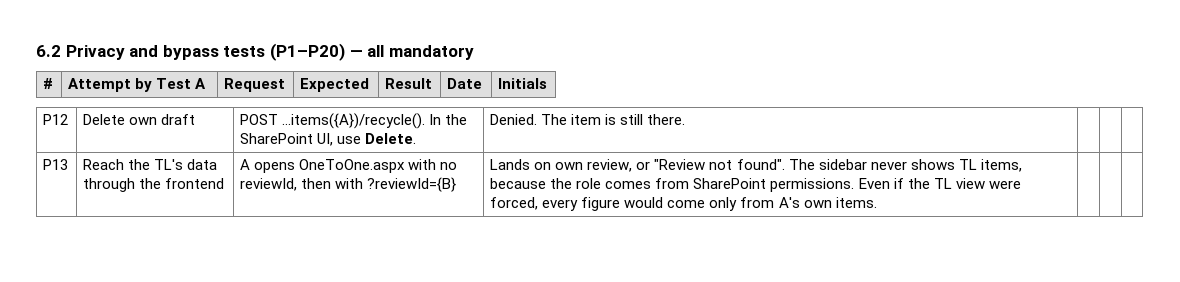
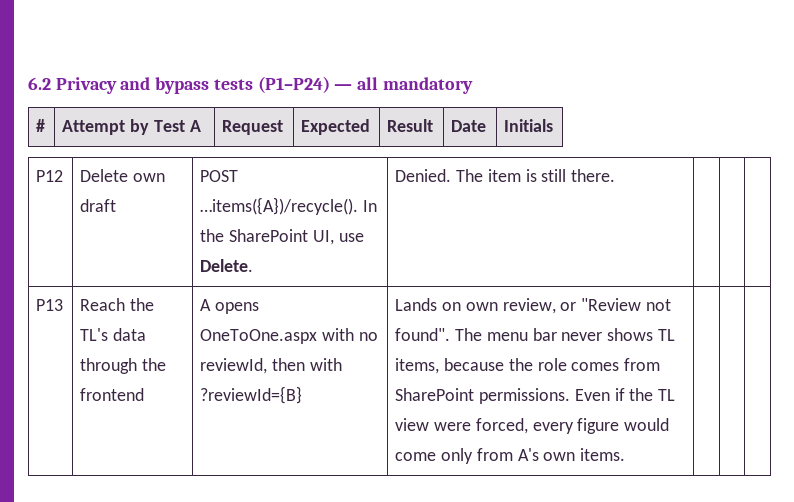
[269,43,345,61] (P1–P20) -> [257,76,330,93] (P1–P24)
[818,159,867,170] sidebar -> [486,328,557,341] menu bar

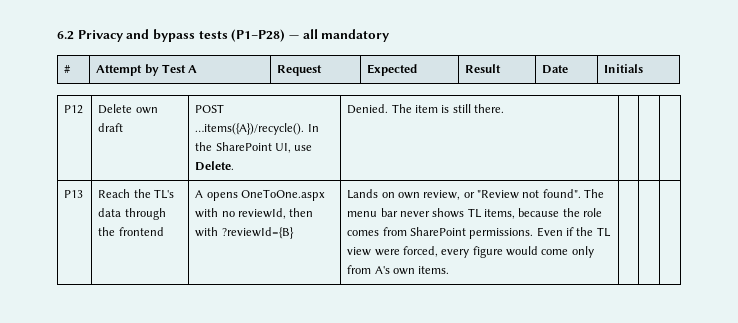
[257,76,330,93] (P1–P24) -> [231,29,286,42] (P1–P28)

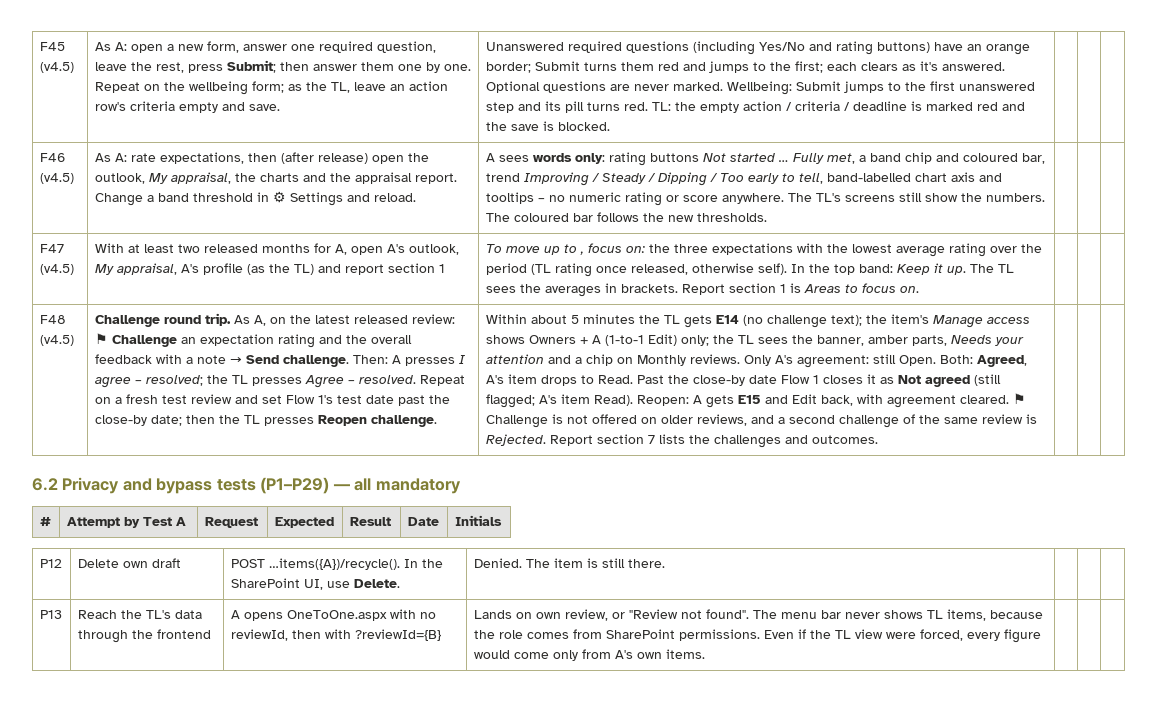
(57, 35) none -> [39,42,65,51] [39,62,74,73] [94,41,436,53] [94,60,471,73] [94,81,448,95] [94,101,280,113] [485,41,1030,55] [485,61,1005,73] [485,81,1035,95] [485,101,1025,113] [485,121,610,131] [39,153,65,162] [39,173,74,184] [94,152,429,164] [94,172,457,184] [94,191,416,206] [485,152,1045,166] [485,172,1002,186] [485,192,1045,206] [485,212,767,222] [39,244,64,253] [39,264,74,275] [94,243,459,255] [94,263,445,275] [485,243,1042,257] [485,263,1014,277] [485,283,919,297] [39,315,66,324] [39,335,74,346] [94,313,455,327] [94,333,412,348] [94,354,465,367] [94,375,465,388] [94,394,450,406] [94,415,437,427] [485,314,1030,328] [485,334,1024,346] [485,354,1027,368] [485,374,1001,387] [485,393,1026,408] [485,414,1037,428] [485,434,878,448] F45 (v4.5) | As A: open a new form, answer one required question, leave the rest, press Submit; then answer them one by one. Repeat on the wellbeing form; as the TL, leave an action row's criteria empty and save. | Unanswered required questions (including Yes/No and rating buttons) have an orange border; Submit turns them red and jumps to the first; each clears as it's answered. Optional questions are never marked. Wellbeing: Submit jumps to the first unanswered step and its pill turns red. TL: the empty action / criteria / deadline is marked red and the save is blocked. | | | // F46 (v4.5) | As A: rate expectations, then (after release) open the outlook, My appraisal, the charts and the appraisal report. Change a band threshold in ⚙ Settings and reload. | A sees words only: rating buttons Not started … Fully met, a band chip and coloured bar, trend Improving / Steady / Dipping / Too early to tell, band-labelled chart axis and tooltips – no numeric rating or score anywhere. The TL's screens still show the numbers. The coloured bar follows the new thresholds. | | | // F47 (v4.5) | With at least two released months for A, open A's outlook, My appraisal, A's profile (as the TL) and report section 1 | To move up to , focus on: the three expectations with the lowest average rating over the period (TL rating once released, otherwise self). In the top band: Keep it up. The TL sees the averages in brackets. Report section 1 is Areas to focus on. | | | // F48 (v4.5) | Challenge round trip. As A, on the latest released review: ⚑ Challenge an expectation rating and the overall feedback with a note → Send challenge. Then: A presses I agree – resolved; the TL presses Agree – resolved. Repeat on a fresh test review and set Flow 1's test date past the close-by date; then the TL presses Reopen challenge. | Within about 5 minutes the TL gets E14 (no challenge text); the item's Manage access shows Owners + A (1-to-1 Edit) only; the TL sees the banner, amber parts, Needs your attention and a chip on Monthly reviews. Only A's agreement: still Open. Both: Agreed, A's item drops to Read. Past the close-by date Flow 1 closes it as Not agreed (still flagged; A's item Read). Reopen: A gets E15 and Edit back, with agreement cleared. ⚑ Challenge is not offered on older reviews, and a second challenge of the same review is Rejected. Report section 7 lists the challenges and outcomes. | | | //
[231,29,286,42] (P1–P28) -> [260,477,330,494] (P1–P29)

